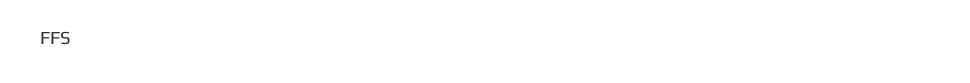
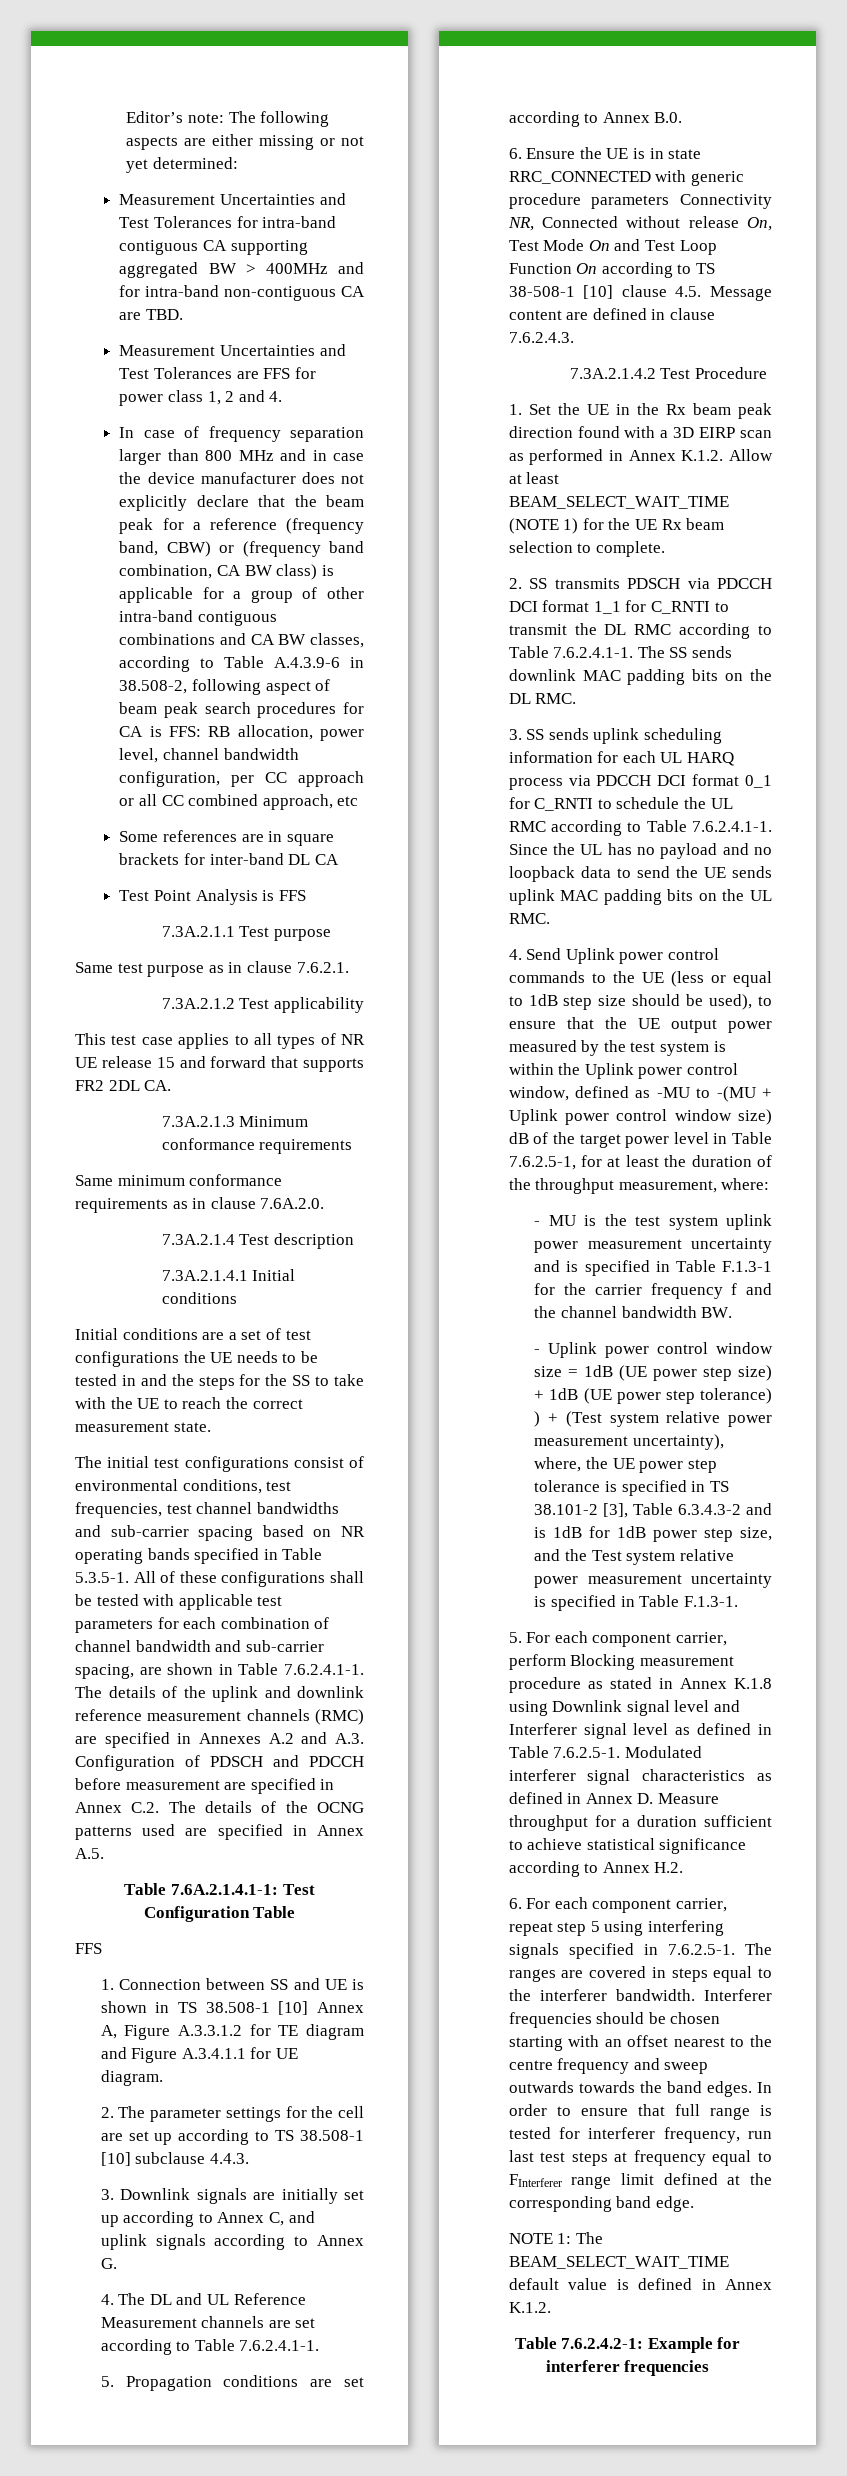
[40,31,71,45] FFS -> [126,111,330,127] [126,134,364,150] [126,157,238,173] [119,193,346,205] [119,216,337,228] [119,240,308,255] [119,262,364,278] [119,285,365,301] [119,309,183,320] [119,344,346,356] [119,367,316,379] [119,390,283,406] [119,426,364,442] [119,449,364,465] [119,472,364,484] [119,495,364,511] [119,518,364,534] [119,541,364,557] [119,564,334,580] [119,587,364,603] [119,610,277,626] [119,633,364,648] [119,656,364,672] [119,679,331,695] [119,702,364,718] [119,725,364,741] [119,748,299,763] [119,771,364,787] [119,794,359,810] [119,830,334,846] [119,853,339,865] [119,889,306,905] [161,926,331,941] [75,961,349,977] [161,997,364,1013] [75,1033,365,1049] [75,1056,364,1072] [75,1080,172,1091] [161,1116,309,1127] [161,1138,353,1154] [75,1174,283,1186] [75,1197,325,1213] [161,1233,354,1249] [161,1269,296,1281] [161,1292,237,1304] [75,1328,311,1340] [75,1351,318,1367] [75,1374,364,1390] [75,1397,303,1409] [75,1422,211,1432] [75,1456,364,1472] [75,1479,292,1494] [75,1502,339,1518] [75,1525,365,1541] [75,1548,323,1564] [75,1571,364,1587] [75,1594,283,1610] [75,1617,330,1633] [75,1640,324,1652] [75,1663,364,1679] [75,1686,364,1702] [75,1709,364,1725] [75,1732,364,1748] [75,1755,364,1771] [75,1778,335,1794] [75,1801,364,1813] [75,1824,364,1840] [75,1848,104,1859] [124,1883,315,1895] [143,1906,296,1922] [75,1943,102,1954] [100,1978,364,1990] [100,2001,364,2015] [100,2024,364,2040] [100,2047,299,2063] [100,2070,163,2086] [100,2106,364,2122] [100,2129,364,2145] [100,2152,249,2166] [100,2188,364,2204] [100,2211,315,2227] [100,2234,364,2250] [100,2258,117,2269] [100,2293,306,2305] [100,2316,316,2328] [100,2339,320,2355] [100,2375,364,2391] [508,111,683,127] [508,147,702,159] [508,170,744,186] [508,193,772,209] [507,216,772,231] [508,239,717,255] [508,262,716,278] [508,285,772,301] [508,308,716,320] [508,332,574,343] [569,367,767,379] [508,403,772,419] [508,426,772,438] [508,449,773,465] [508,472,560,484] [508,496,729,509] [508,518,725,534] [508,541,665,557] [508,578,772,589] [508,600,729,614] [508,623,772,639] [508,646,733,658] [508,669,772,685] [508,693,577,704] [508,728,723,744] [508,751,735,766] [508,774,772,790] [508,797,733,811] [508,820,772,836] [508,843,772,859] [508,866,772,882] [508,889,772,905] [508,913,550,924] [508,948,720,964] [508,971,772,987] [508,994,772,1010] [508,1017,772,1033] [508,1040,726,1056] [508,1063,739,1079] [508,1086,772,1102] [508,1109,772,1125] [508,1132,772,1148] [508,1155,772,1170] [508,1178,770,1194] [534,1214,772,1230] [534,1238,772,1253] [534,1260,772,1276] [534,1283,772,1299] [534,1306,733,1318] [534,1342,773,1358] [534,1365,772,1381] [534,1388,772,1404] [534,1411,772,1427] [534,1434,724,1450] [534,1457,717,1473] [534,1480,729,1496] [534,1503,772,1518] [534,1526,772,1542] [534,1549,734,1565] [534,1573,772,1588] [534,1595,738,1611] [508,1631,728,1647] [508,1654,734,1670] [508,1677,772,1693] [508,1700,741,1716] [508,1723,772,1739] [508,1746,702,1758] [508,1769,772,1785] [508,1792,720,1804] [508,1815,772,1831] [508,1838,747,1854] [508,1861,684,1877] [508,1897,728,1913] [508,1920,725,1936] [508,1943,772,1959] [508,1966,772,1982] [508,1989,772,2001] [508,2012,721,2028] [508,2035,772,2051] [508,2058,709,2074] [508,2081,772,2097] [508,2104,772,2120] [508,2127,772,2143] [508,2150,772,2166] [508,2173,772,2189] [508,2196,694,2212] [508,2232,603,2244] [508,2256,729,2269] [508,2278,772,2290] [508,2302,551,2313] [514,2337,741,2353] [545,2360,710,2376] Editor’s note: The following aspects are either missing or not yet determined: // Measurement Uncertainties and Test Tolerances for intra-band contiguous CA supporting aggregated BW > 400MHz and for intra-band non-contiguous CA are TBD. // Measurement Uncertainties and Test Tolerances are FFS for power class 1, 2 and 4. // In case of frequency separation larger than 800 MHz and in case the device manufacturer does not explicitly declare that the beam peak for a reference (frequency band, CBW) or (frequency band combination, CA BW class) is applicable for a group of other intra-band contiguous combinations and CA BW classes, according to Table A.4.3.9-6 in 38.508-2, following aspect of beam peak search procedures for CA is FFS: RB allocation, power level, channel bandwidth configuration, per CC approach or all CC combined approach, etc // Some references are in square brackets for inter-band DL CA // Test Point Analysis is FFS // 7.3A.2.1.1 Test purpose // Same test purpose as in clause 7.6.2.1. // 7.3A.2.1.2 Test applicability // This test case applies to all types of NR UE release 15 and forward that supports FR2 2DL CA. // 7.3A.2.1.3 Minimum conformance requirements // Same minimum conformance requirements as in clause 7.6A.2.0. // 7.3A.2.1.4 Test description // 7.3A.2.1.4.1 Initial conditions // Initial conditions are a set of test configurations the UE needs to be tested in and the steps for the SS to take with the UE to reach the correct measurement state. // The initial test configurations consist of environmental conditions, test frequencies, test channel bandwidths and sub-carrier spacing based on NR operating bands specified in Table 5.3.5-1. All of these configurations shall be tested with applicable test parameters for each combination of channel bandwidth and sub-carrier spacing, are shown in Table 7.6.2.4.1-1. The details of the uplink and downlink reference measurement channels (RMC) are specified in Annexes A.2 and A.3. Configuration of PDSCH and PDCCH before measurement are specified in Annex C.2. The details of the OCNG patterns used are specified in Annex A.5. // Table 7.6A.2.1.4.1-1: Test Configuration Table // FFS // 1. Connection between SS and UE is shown in TS 38.508-1 [10] Annex A, Figure A.3.3.1.2 for TE diagram and Figure A.3.4.1.1 for UE diagram. // 2. The parameter settings for the cell are set up according to TS 38.508-1 [10] subclause 4.4.3. // 3. Downlink signals are initially set up according to Annex C, and uplink signals according to Annex G. // 4. The DL and UL Reference Measurement channels are set according to Table 7.6.2.4.1-1. // 5. Propagation conditions are set according to Annex B.0. // 6. Ensure the UE is in state RRC_CONNECTED with generic procedure parameters Connectivity NR, Connected without release On, Test Mode On and Test Loop Function On according to TS 38-508-1 [10] clause 4.5. Message content are defined in clause 7.6.2.4.3. // 7.3A.2.1.4.2 Test Procedure // 1. Set the UE in the Rx beam peak direction found with a 3D EIRP scan as performed in Annex K.1.2. Allow at least BEAM_SELECT_WAIT_TIME (NOTE 1) for the UE Rx beam selection to complete. // 2. SS transmits PDSCH via PDCCH DCI format 1_1 for C_RNTI to transmit the DL RMC according to Table 7.6.2.4.1-1. The SS sends downlink MAC padding bits on the DL RMC. // 3. SS sends uplink scheduling information for each UL HARQ process via PDCCH DCI format 0_1 for C_RNTI to schedule the UL RMC according to Table 7.6.2.4.1-1. Since the UL has no payload and no loopback data to send the UE sends uplink MAC padding bits on the UL RMC. // 4. Send Uplink power control commands to the UE (less or equal to 1dB step size should be used), to ensure that the UE output power measured by the test system is within the Uplink power control window, defined as -MU to -(MU + Uplink power control window size) dB of the target power level in Table 7.6.2.5-1, for at least the duration of the throughput measurement, where: // - MU is the test system uplink power measurement uncertainty and is specified in Table F.1.3-1 for the carrier frequency f and the channel bandwidth BW. // - Uplink power control window size = 1dB (UE power step size) + 1dB (UE power step tolerance) ) + (Test system relative power measurement uncertainty), where, the UE power step tolerance is specified in TS 38.101-2 [3], Table 6.3.4.3-2 and is 1dB for 1dB power step size, and the Test system relative power measurement uncertainty is specified in Table F.1.3-1. // 5. For each component carrier, perform Blocking measurement procedure as stated in Annex K.1.8 using Downlink signal level and Interferer signal level as defined in Table 7.6.2.5-1. Modulated interferer signal characteristics as defined in Annex D. Measure throughput for a duration sufficient to achieve statistical significance according to Annex H.2. // 6. For each component carrier, repeat step 5 using interfering signals specified in 7.6.2.5-1. The ranges are covered in steps equal to the interferer bandwidth. Interferer frequencies should be chosen starting with an offset nearest to the centre frequency and sweep outwards towards the band edges. In order to ensure that full range is tested for interferer frequency, run last test steps at frequency equal to FInterferer range limit defined at the corresponding band edge. // NOTE 1: The BEAM_SELECT_WAIT_TIME default value is defined in Annex K.1.2. // Table 7.6.2.4.2-1: Example for interferer frequencies

